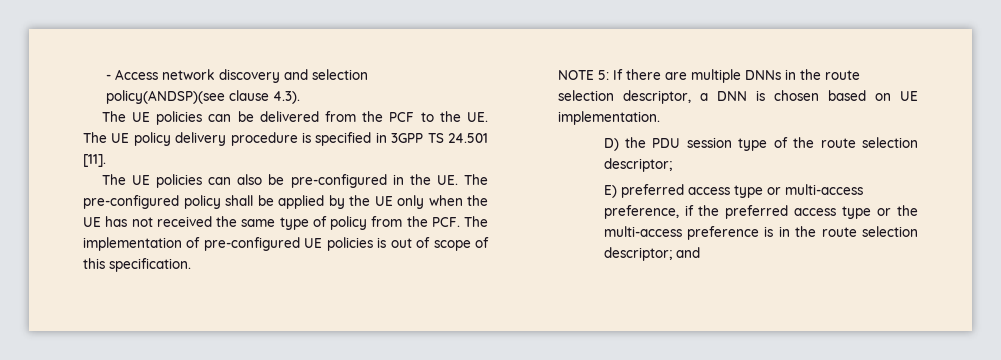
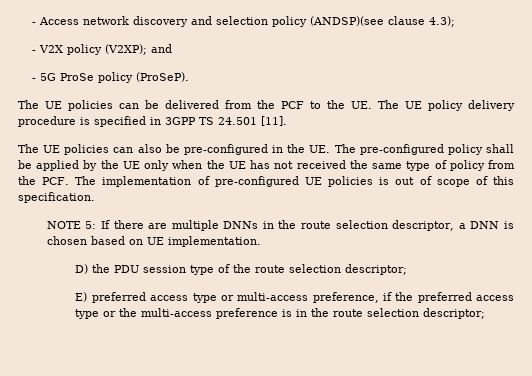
[105,90,300,104] policy(ANDSP)(see clause 4.3). -> [272,16,456,27] [32,44,173,55] [32,72,190,83] policy (ANDSP)(see clause 4.3); // - V2X policy (V2XP); and // - 5G ProSe policy (ProSeP).
[675,247,700,258] and -> (486, 313) none

